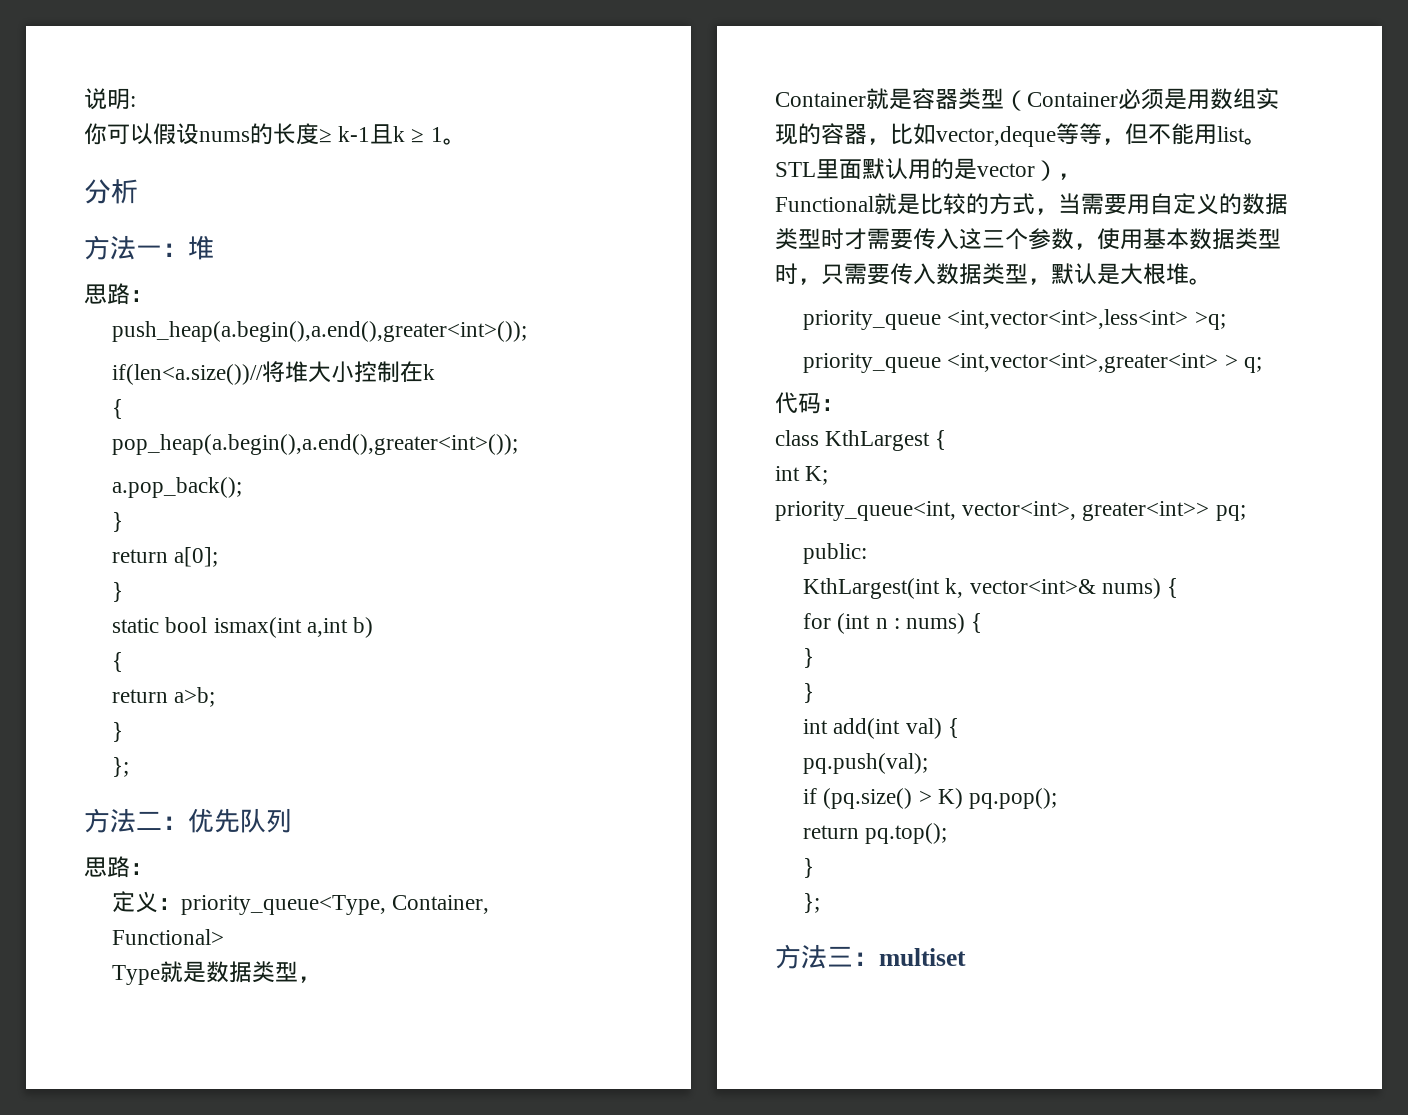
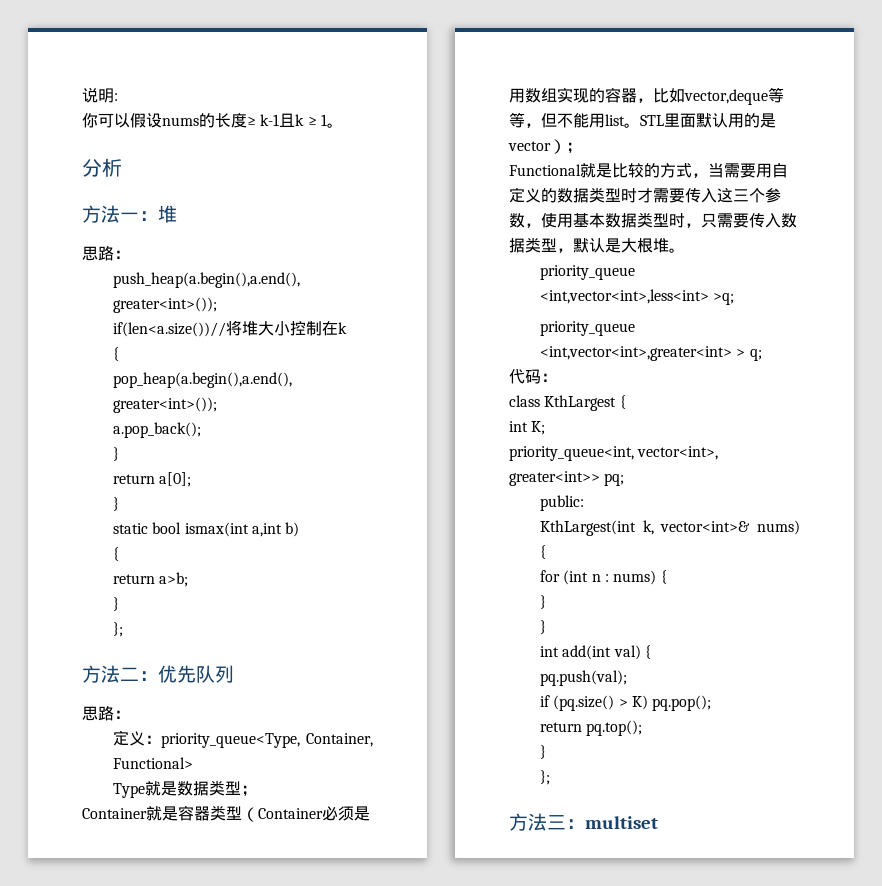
[298,976,322,983] ， -> [241,785,258,797] ；
[1058,173,1081,180] ， -> [566,142,582,154] ；

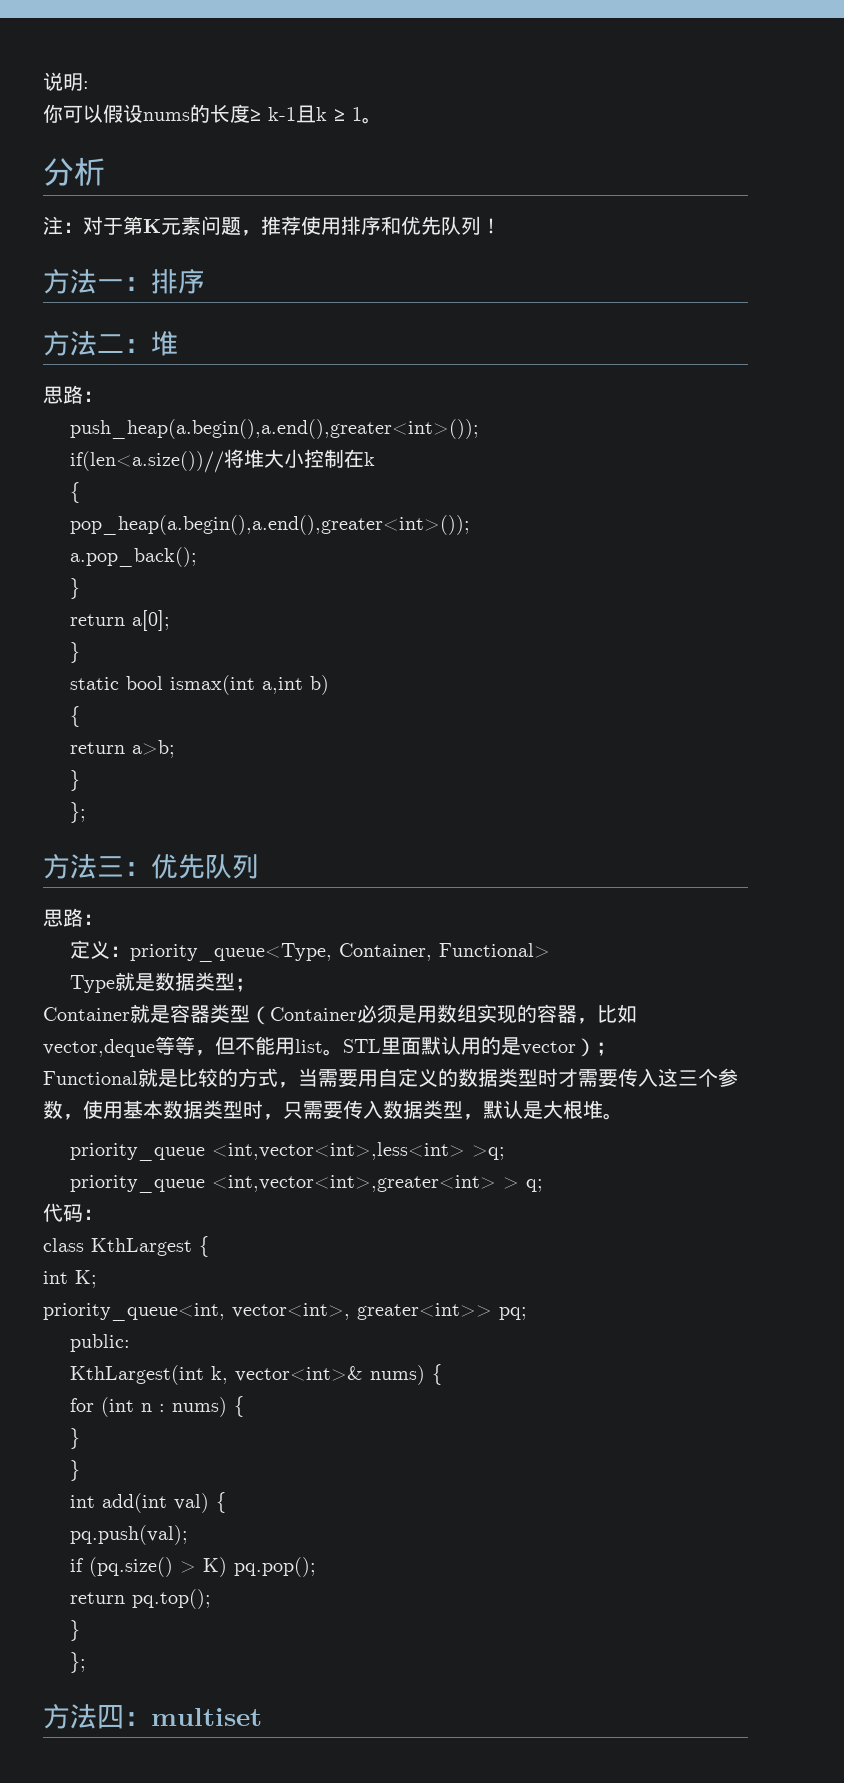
(122, 167) none -> [43,216,501,236] // 注：对于第K元素问题，推荐使用排序和优先队列！
(158, 216) none -> [151,269,205,294] [43,331,151,356] 排序 // 方法二：
[120,667,139,681] 二 -> [97,856,124,877] 三
[547,815,566,830] 三 -> [97,1705,124,1729] 四

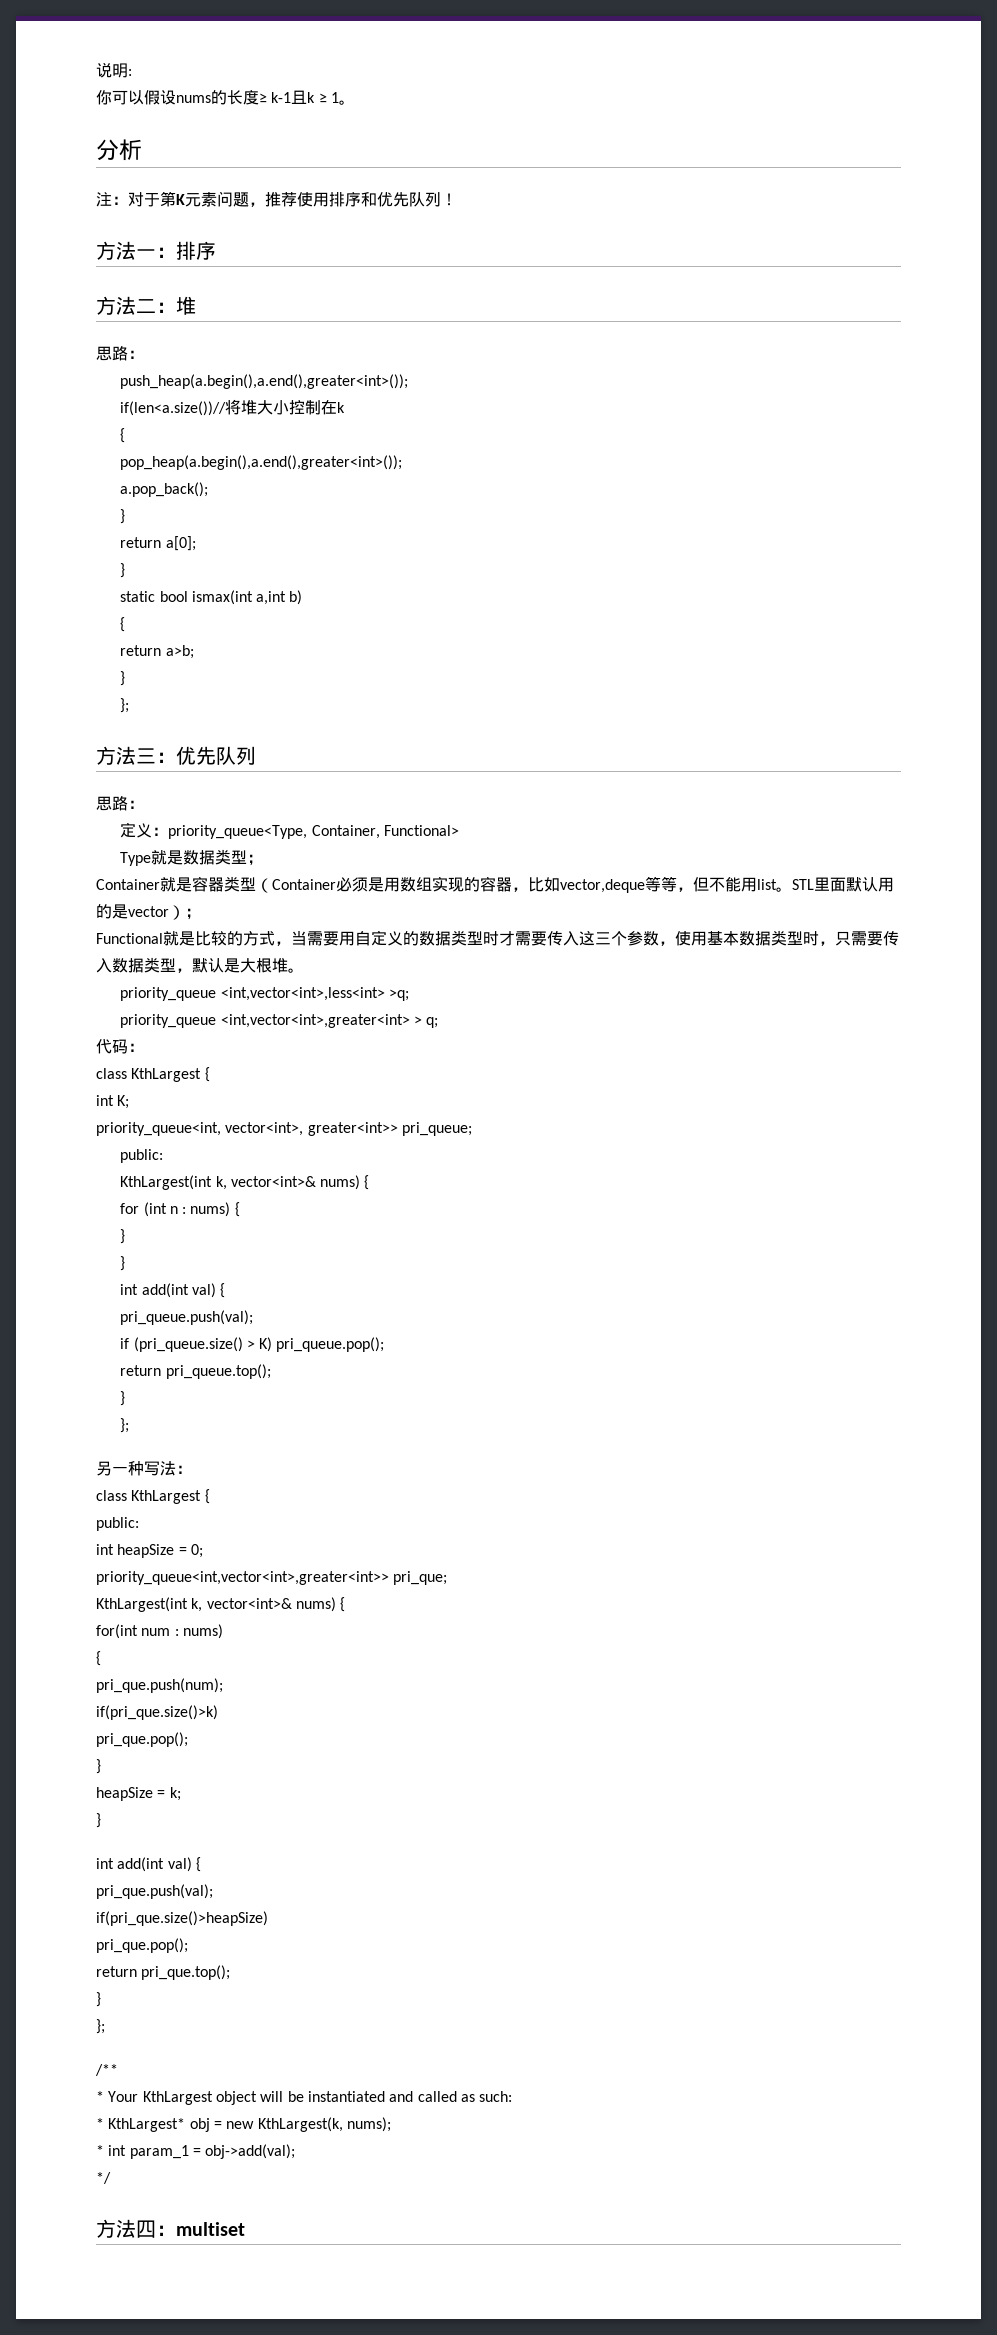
[499,1307,527,1320] pq; -> [401,1122,472,1136] pri_queue;
[70,1525,189,1545] pq.push(val); -> [120,1310,254,1325] pri_queue.push(val);
[89,1557,174,1577] (pq.size() -> [133,1337,243,1352] (pri_queue.size()
[234,1557,317,1577] [70,1589,212,1609] [70,1620,81,1641] [70,1652,87,1673] pq.pop(); // return pq.top(); // } // }; -> [276,1337,385,1352] [120,1364,271,1379] [120,1391,126,1406] [120,1418,130,1433] [96,1461,192,1476] [96,1489,210,1504] [96,1517,139,1531] [96,1544,203,1558] [96,1571,448,1585] [96,1597,346,1612] [96,1624,223,1639] [96,1651,101,1666] [96,1678,223,1693] [96,1705,218,1720] [96,1732,188,1747] [96,1759,101,1774] [96,1787,181,1801] [96,1813,101,1828] [96,1857,201,1872] [96,1884,213,1899] [96,1911,268,1926] [96,1938,188,1953] [96,1965,231,1980] [96,1992,101,2007] [96,2019,105,2034] [95,2064,118,2076] [96,2091,513,2105] [96,2117,391,2132] [96,2144,296,2159] [96,2172,111,2184] pri_queue.pop(); // return pri_queue.top(); // } // }; // 另一种写法： // class KthLargest { // public: // int heapSize = 0; // priority_queue<int,vector<int>,greater<int>> pri_que; // KthLargest(int k, vector<int>& nums) { // for(int num : nums) // { // pri_que.push(num); // if(pri_que.size()>k) // pri_que.pop(); // } // heapSize = k; // } // int add(int val) { // pri_que.push(val); // if(pri_que.size()>heapSize) // pri_que.pop(); // return pri_que.top(); // } // }; // /** // * Your KthLargest object will be instantiated and called as such: // * KthLargest* obj = new KthLargest(k, nums); // * int param_1 = obj->add(val); // */

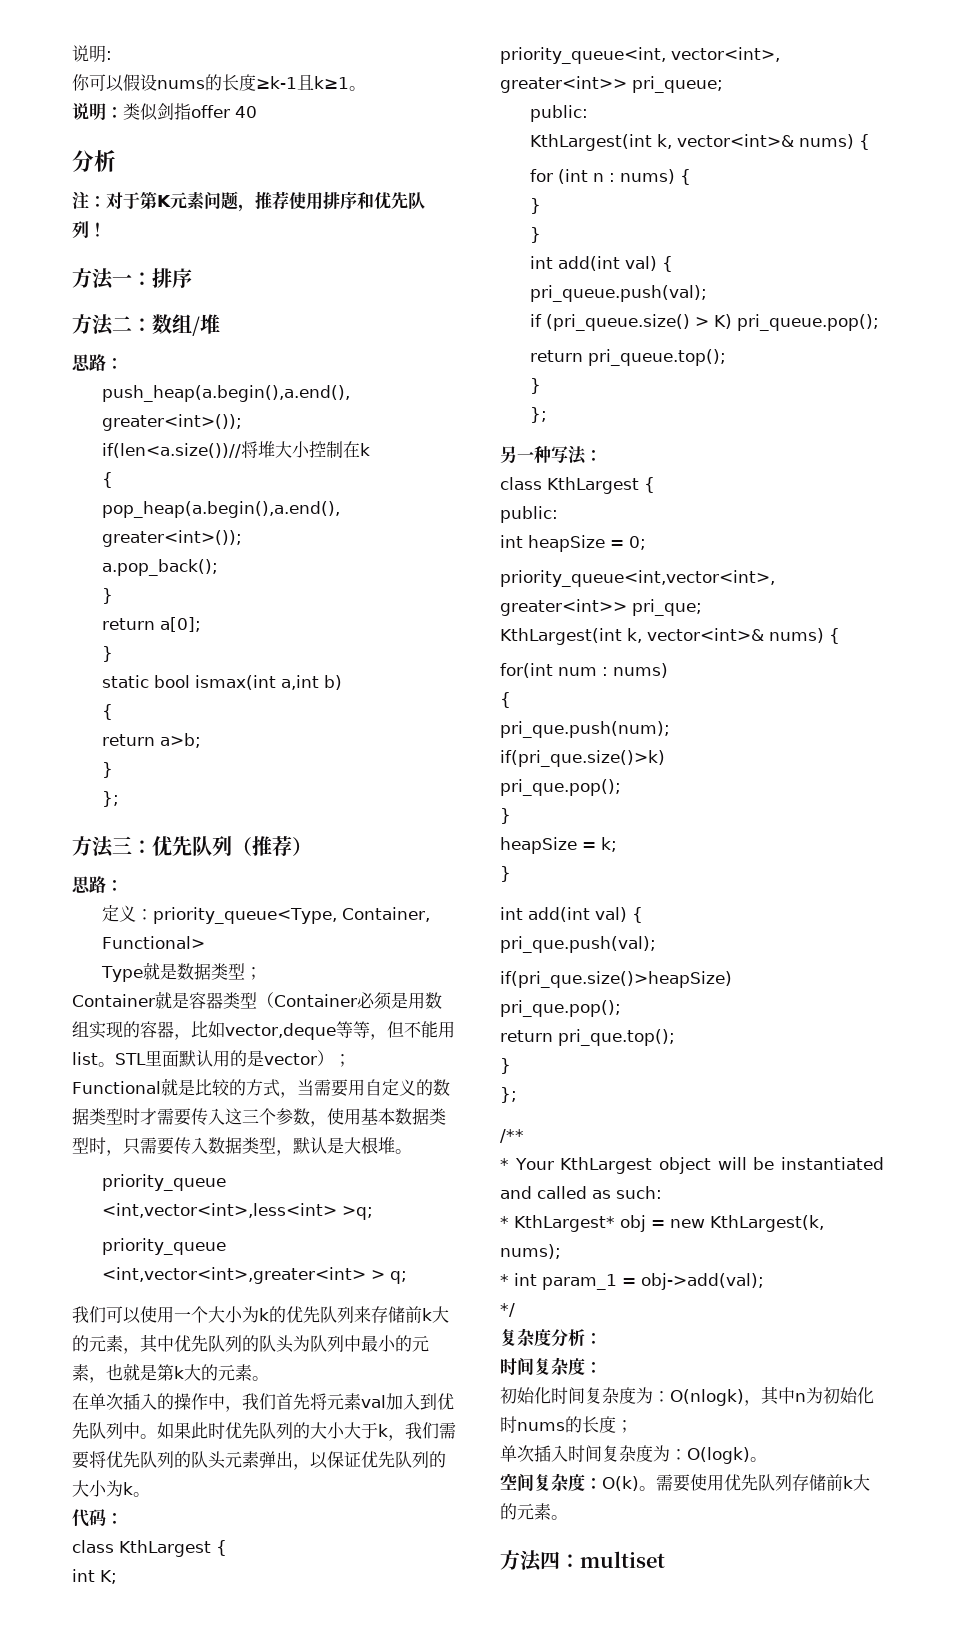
[259,90,355,105] ≥ k-1且k ≥ 1。 -> [256,74,366,91] [72,103,257,121] ≥k-1且k≥1。 // 说明：类似剑指offer 40
(176, 307) none -> [152,314,200,336] 数组/
(256, 755) none -> [232,836,312,856] （推荐）
(439, 1022) none -> [72,1306,449,1324] [72,1334,429,1354] [72,1363,269,1383] [72,1393,454,1412] [72,1422,456,1441] [72,1451,446,1470] [72,1480,150,1497] // 我们可以使用一个大小为k的优先队列来存储前k大的元素，其中优先队列的队头为队列中最小的元素，也就是第k大的元素。 // 在单次插入的操作中，我们首先将元素val加入到优先队列中。如果此时优先队列的大小大于k，我们需要将优先队列的队头元素弹出，以保证优先队列的大小为k。
(111, 2178) none -> [500,1328,602,1347] [500,1357,602,1375] [500,1386,874,1406] [500,1416,633,1433] [500,1445,767,1464] [500,1473,870,1492] [500,1503,568,1520] // 复杂度分析： // 时间复杂度： // 初始化时间复杂度为：O(nlogk)，其中n为初始化时nums的长度； // 单次插入时间复杂度为：O(logk)。 // 空间复杂度：O(k)。需要使用优先队列存储前k大的元素。

